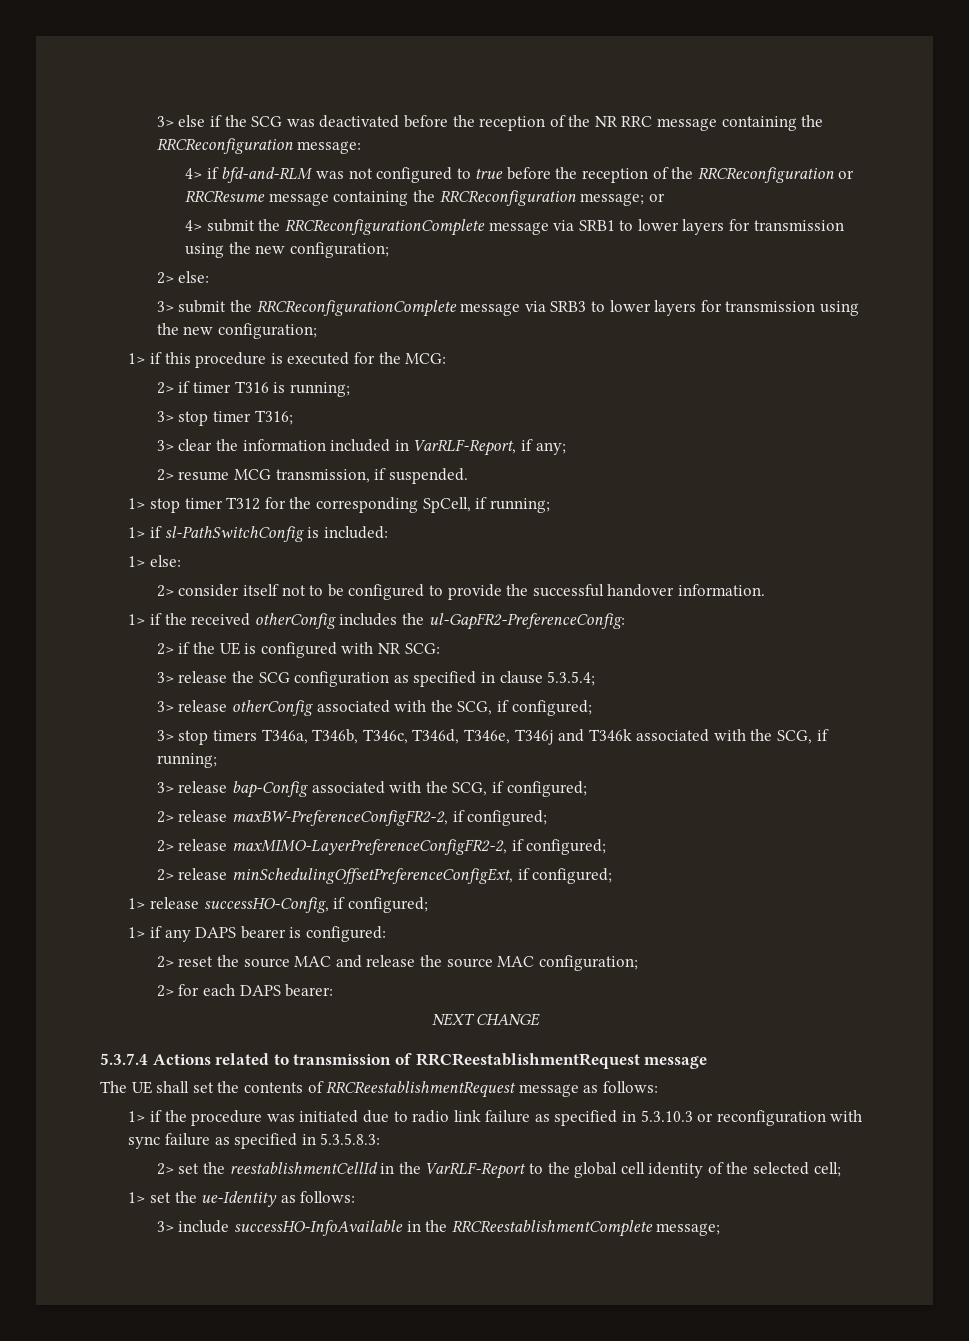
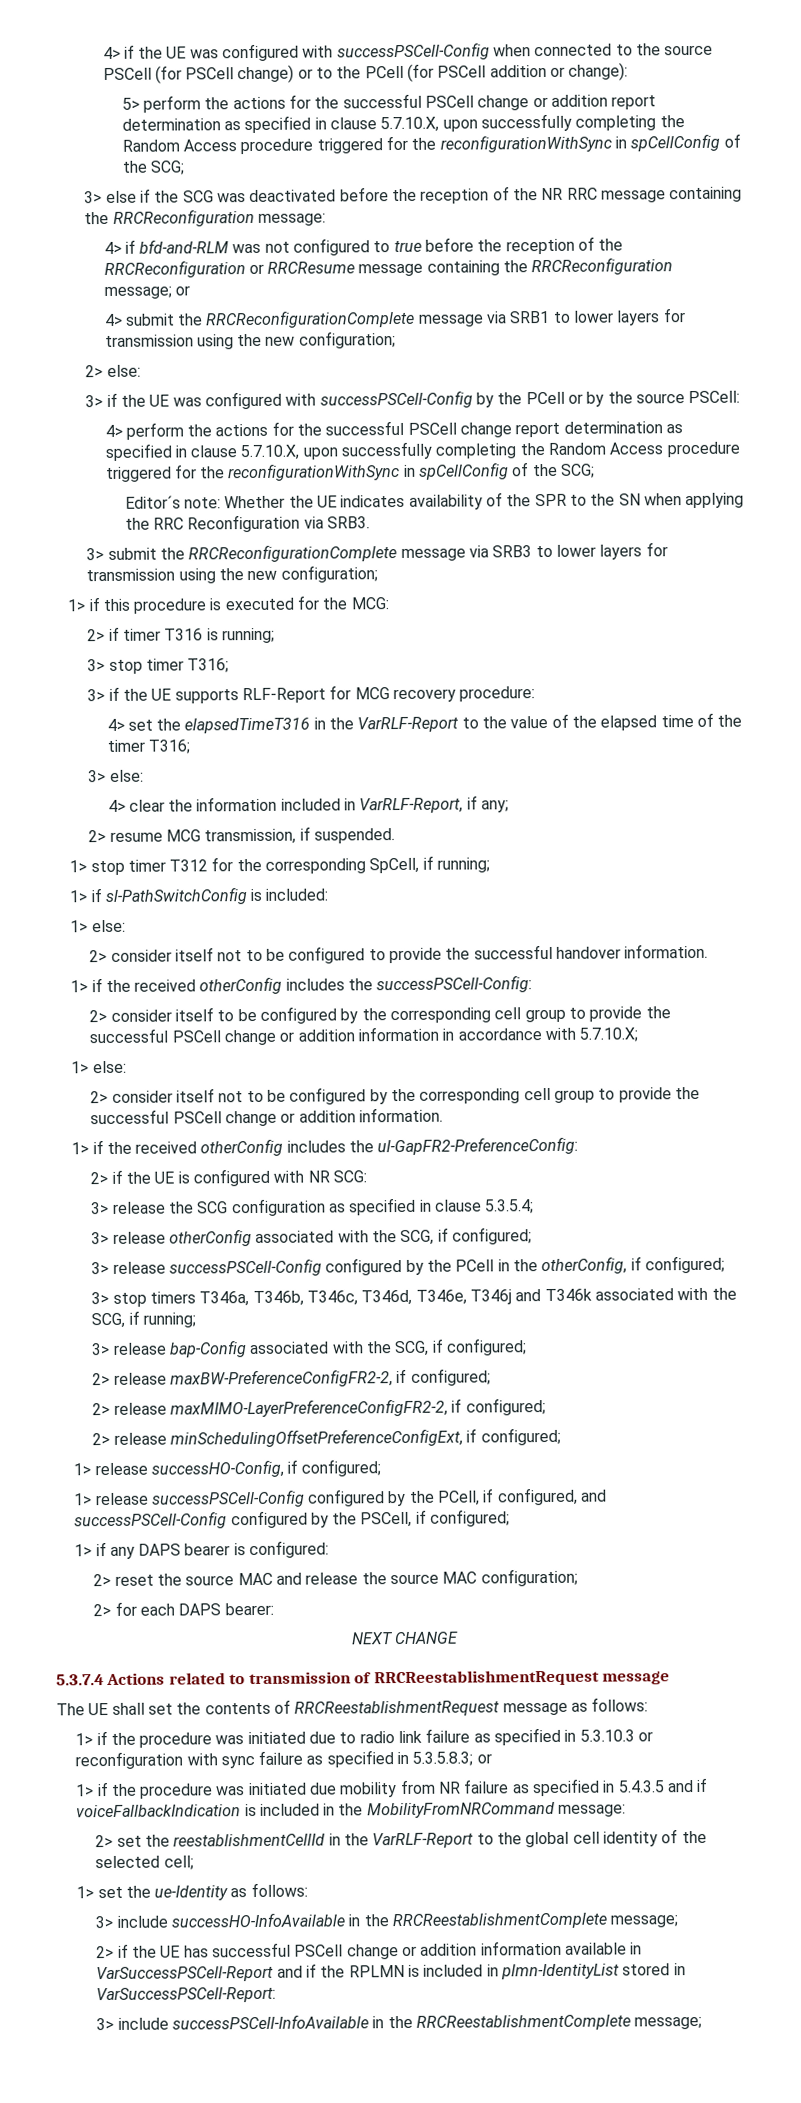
(156, 121) none -> [102,42,714,62] [102,62,629,84] [121,93,657,113] [121,113,685,134] [121,133,741,155] [121,160,186,175] 4> if the UE was configured with successPSCell-Config when connected to the source PSCell (for PSCell change) or to the PCell (for PSCell addition or change): // 5> perform the actions for the successful PSCell change or addition report determination as specified in clause 5.7.10.X, upon successfully completing the Random Access procedure triggered for the reconfigurationWithSync in spCellConfig of the SCG; //
(210, 277) none -> [85,390,741,410] [104,420,684,440] [104,441,740,461] [105,462,596,482] [124,492,745,510] [124,514,370,533] // 3> if the UE was configured with successPSCell-Config by the PCell or by the source PSCell: // 4> perform the actions for the successful PSCell change report determination as specified in clause 5.7.10.X, upon successfully completing the Random Access procedure triggered for the reconfigurationWithSync in spCellConfig of the SCG; // Editor´s note: Whether the UE indicates availability of the SPR to the SN when applying the RRC Reconfiguration via SRB3.
(174, 445) none -> [108,685,536,704] [106,712,743,734] [106,739,190,754] [88,769,144,783] [107,799,126,812] if the UE supports RLF-Report for MCG recovery procedure: // 4> set the elapsedTimeT316 in the VarRLF-Report to the value of the elapsed time of the timer T316; // 3> else: // 4>
(765, 590) none -> [70,975,533,995] [89,1006,671,1024] [89,1026,639,1046] [71,1060,127,1074] [90,1086,700,1105] [90,1107,443,1127] // 1> if the received otherConfig includes the successPSCell-Config: // 2> consider itself to be configured by the corresponding cell group to provide the successful PSCell change or addition information in accordance with 5.7.10.X; // 1> else: // 2> consider itself not to be configured by the corresponding cell group to provide the successful PSCell change or addition information.
(592, 708) none -> [91,1255,725,1277] // 3> release successPSCell-Config configured by the PCell in the otherConfig, if configured;
(428, 905) none -> [73,1487,608,1508] [74,1509,511,1530] // 1> release successPSCell-Config configured by the PCell, if configured, and successPSCell-Config configured by the PSCell, if configured;
[320,1133,381,1145] 5.3.5.8.3: -> [412,1751,492,1766] [75,1777,709,1799] [76,1801,627,1819] 5.3.5.8.3; or // 1> if the procedure was initiated due mobility from NR failure as specified in 5.4.3.5 and if voiceFallbackIndication is included in the MobilityFromNRCommand message:
(721, 1229) none -> [96,1940,643,1960] [96,1963,686,1983] [96,1986,277,2004] [96,2014,703,2031] // 2> if the UE has successful PSCell change or addition information available in VarSuccessPSCell-Report and if the RPLMN is included in plmn-IdentityList stored in VarSuccessPSCell-Report: // 3> include successPSCell-InfoAvailable in the RRCReestablishmentComplete message;

